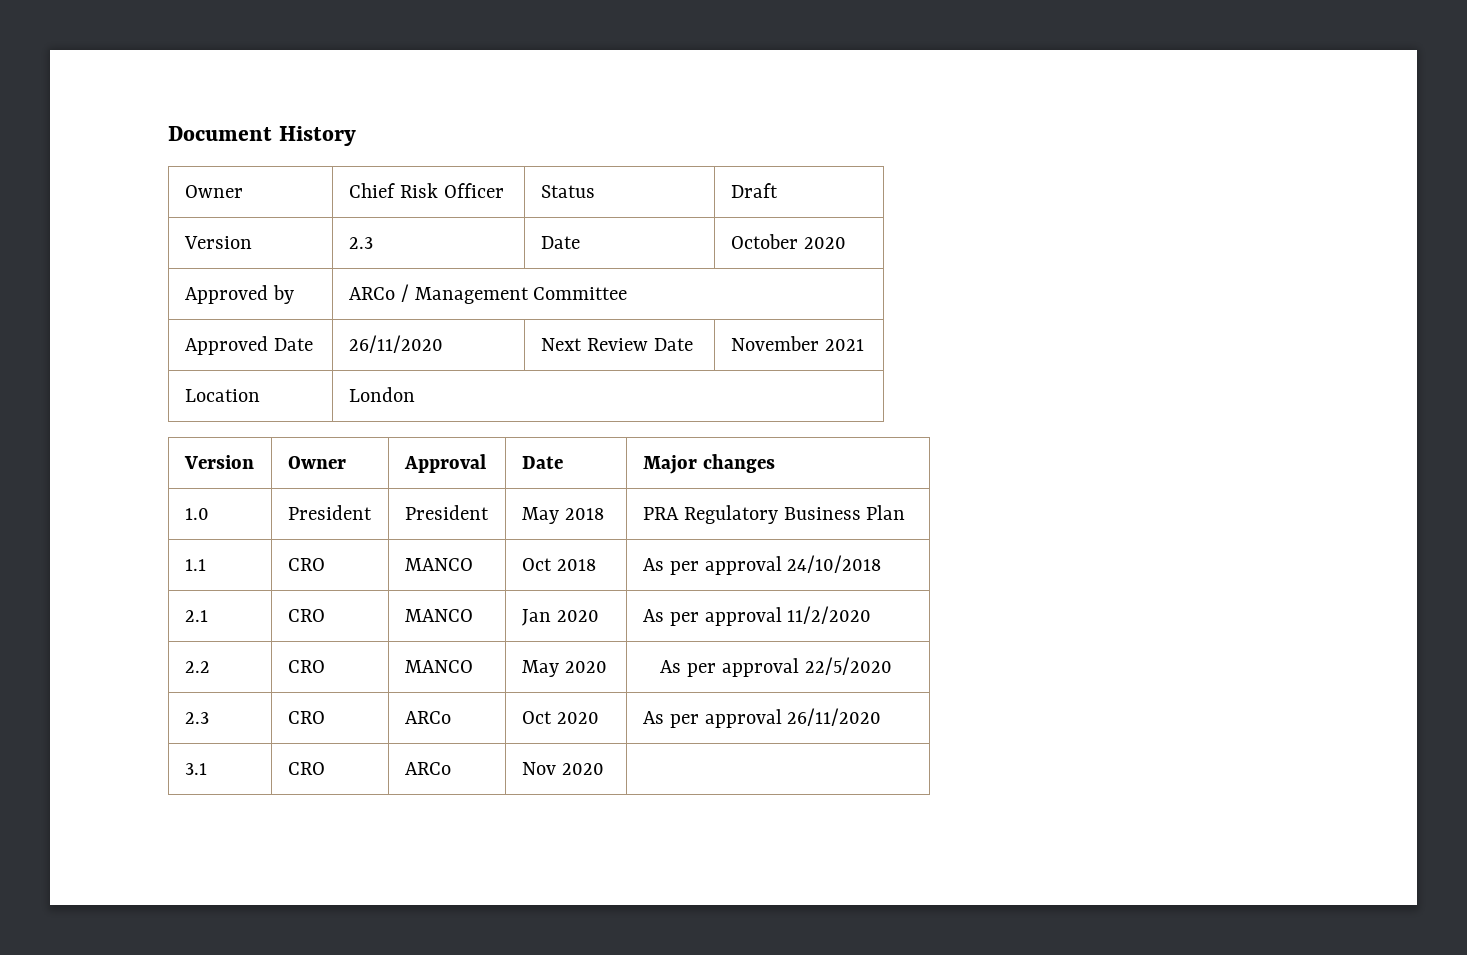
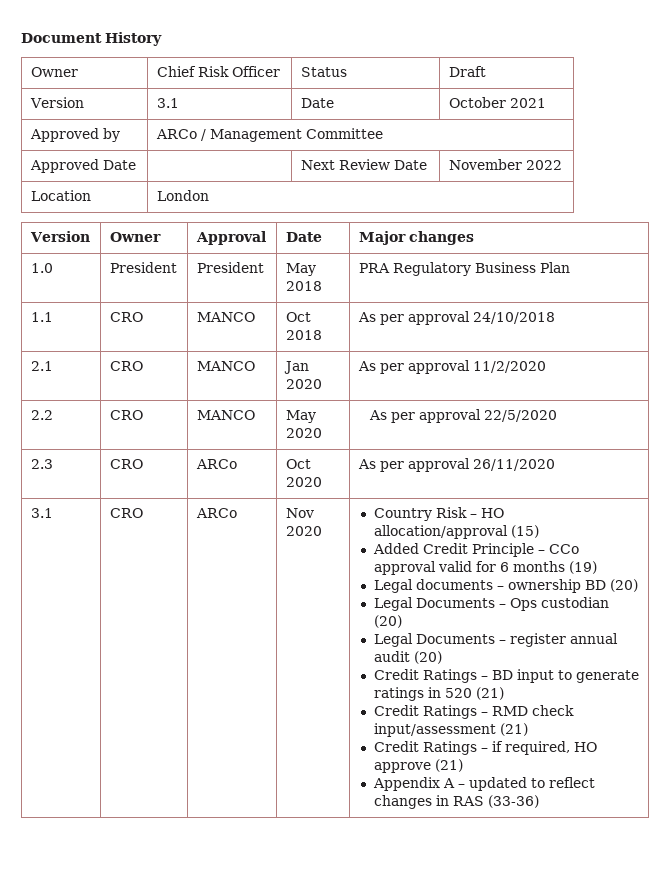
[348,237,373,249] 2.3 -> [156,98,179,108] 3.1
[803,237,846,249] 2020 -> [509,98,546,108] 2021
[348,335,443,353] 26/11/2020 -> (136, 165) none
[824,339,864,351] 2021 -> [525,160,562,170] 2022
(604, 769) none -> [373,507,504,521] [373,525,539,539] [372,543,579,557] [373,561,597,575] [373,579,638,593] [373,597,609,611] [373,615,402,628] [373,633,618,647] [373,651,442,664] [373,669,639,683] [373,687,504,701] [373,705,574,719] [373,723,528,737] [373,741,597,755] [373,759,463,773] [372,777,595,791] [373,795,539,809] Country Risk – HO allocation/approval (15) // Added Credit Principle – CCo approval valid for 6 months (19) // Legal documents – ownership BD (20) // Legal Documents – Ops custodian (20) // Legal Documents – register annual audit (20) // Credit Ratings – BD input to generate ratings in 520 (21) // Credit Ratings – RMD check input/assessment (21) // Credit Ratings – if required, HO approve (21) // Appendix A – updated to reflect changes in RAS (33-36)

